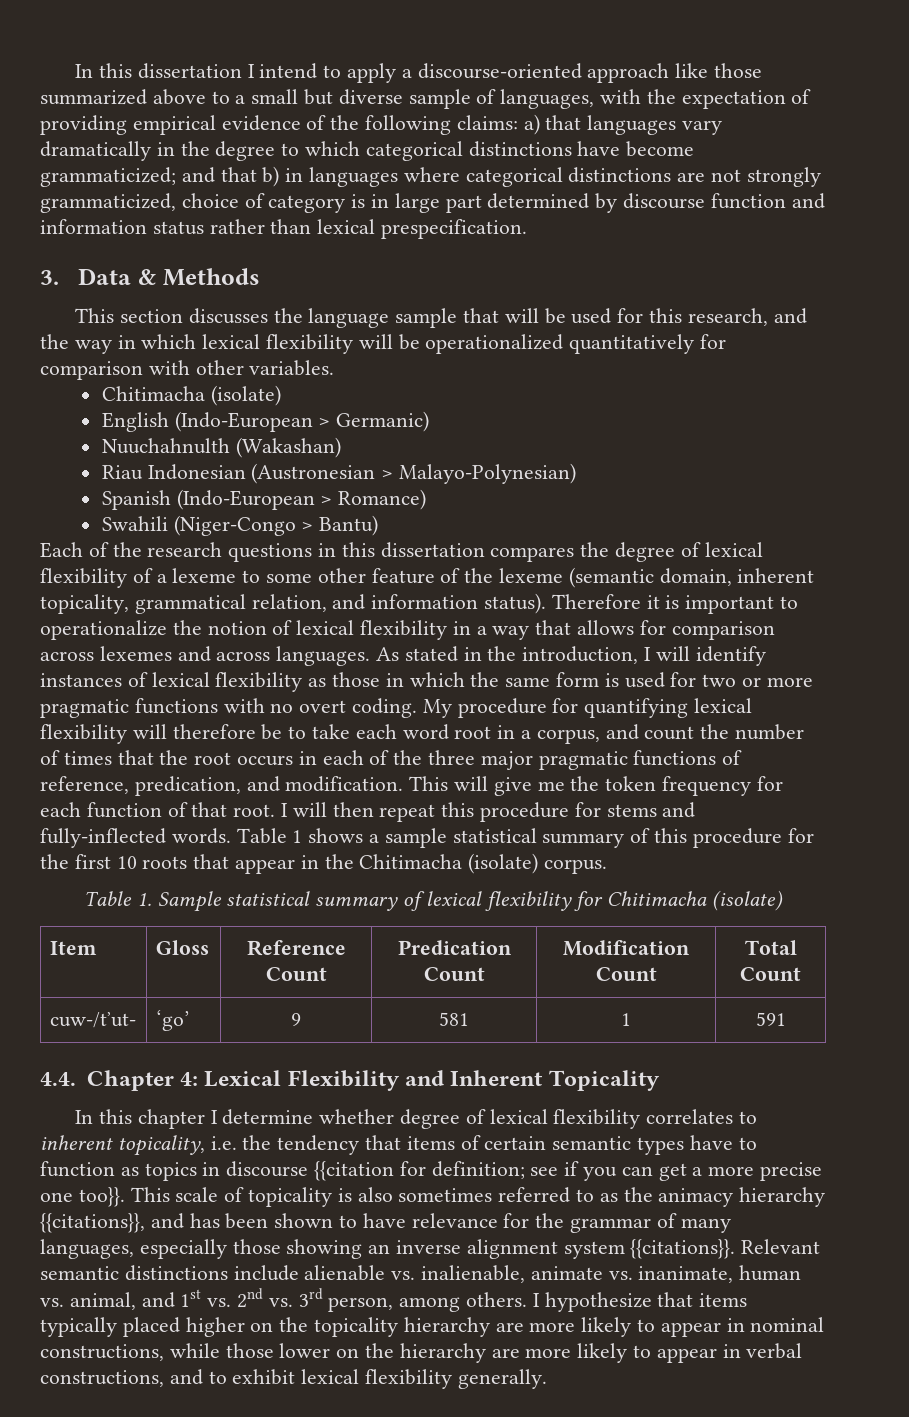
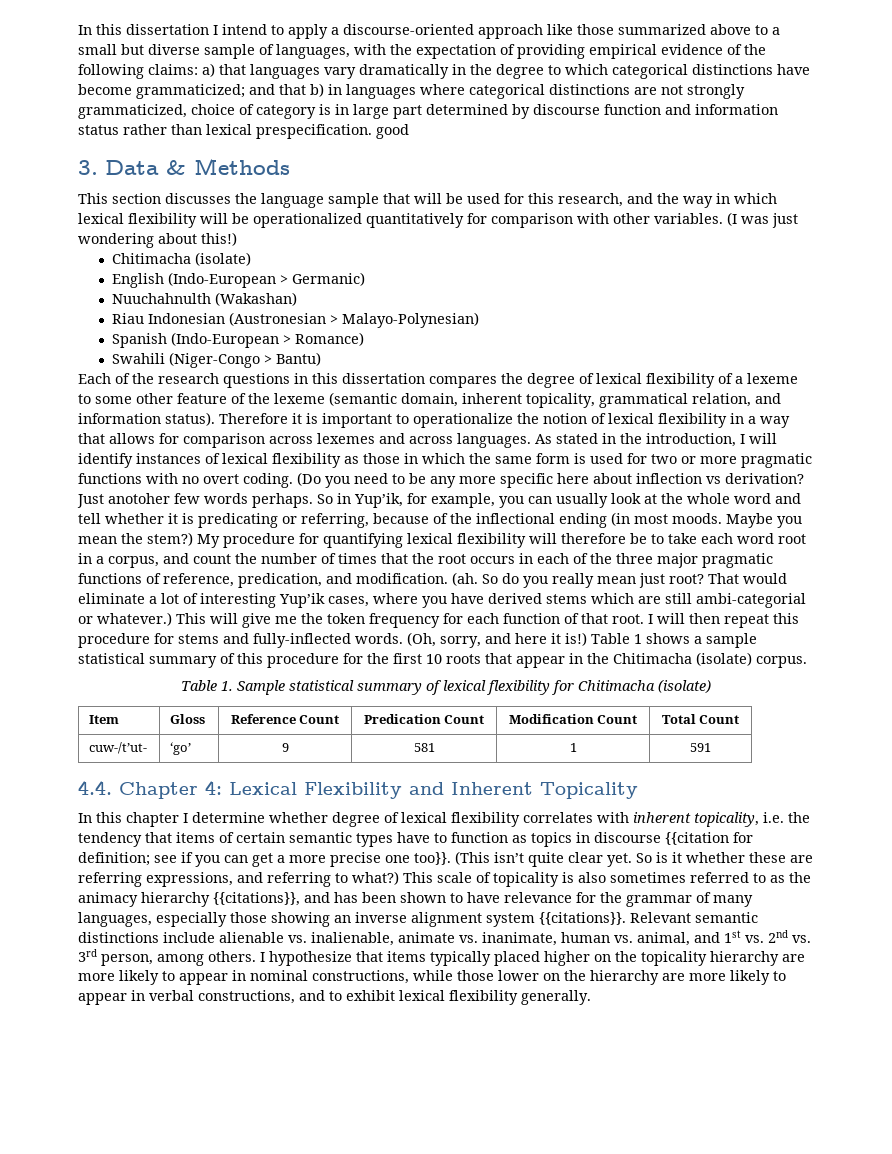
(528, 229) none -> [376,124,409,139] good
(335, 368) none -> [727,212,798,228] [78,232,237,248] (I was just wondering about this!)
(418, 708) none -> [297,472,804,488] [77,493,801,508] [78,512,802,528] [78,532,193,546] (Do you need to be any more specific here about inflection vs derivation? Just anotoher few words perhaps. So in Yup’ik, for example, you can usually look at the whole word and tell whether it is predicating or referring, because of the inflectional ending (in most moods. Maybe you mean the stem?)
(404, 784) none -> [452,572,787,588] [78,593,806,608] [78,612,172,626] (ah. So do you really mean just root? That would eliminate a lot of interesting Yup’ik cases, where you have derived stems which are still ambi-categorial or whatever.)
(231, 836) none -> [407,632,587,648] (Oh, sorry, and here it is!)
[739,1111,758,1124] to -> [597,812,629,823] with
(125, 1197) none -> [455,851,813,867] [78,871,399,887] (This isn’t quite clear yet. So is it whether these are referring expressions, and referring to what?)

